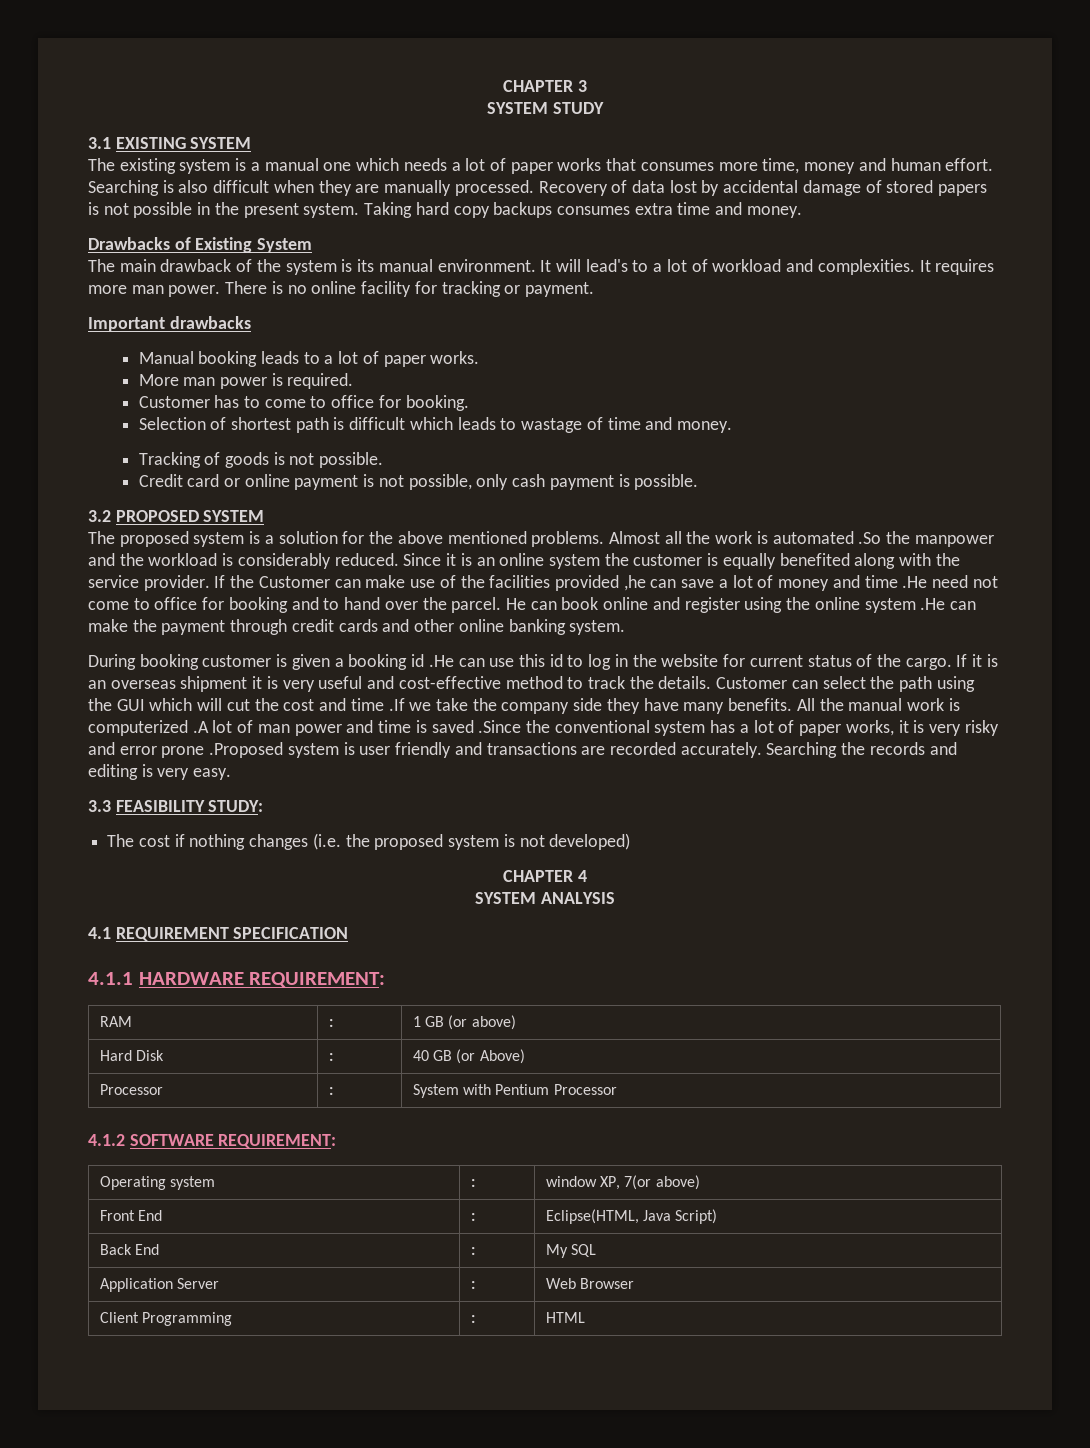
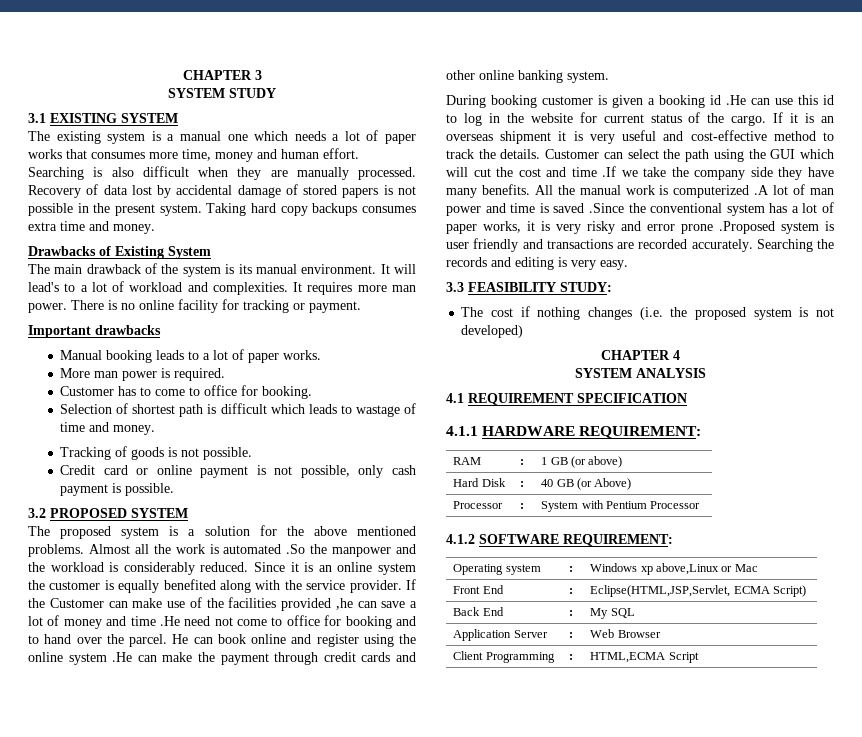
[545,1175,700,1190] window XP, 7(or above) -> [590,563,758,575] Windows xp above,Linux or Mac
[545,1209,672,1224] Eclipse(HTML, Java -> [590,585,770,597] Eclipse(HTML,JSP,Servlet, ECMA
[545,1312,585,1323] HTML -> [590,652,699,663] HTML,ECMA Script

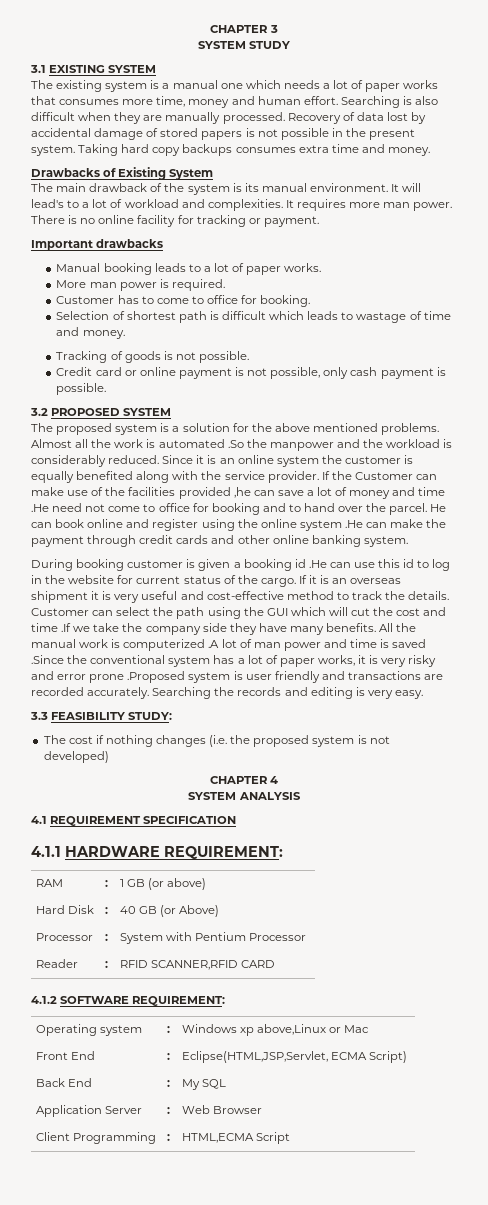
(701, 505) none -> [35,959,78,968] [104,961,108,968] [119,960,275,970] // Reader | : | RFID SCANNER,RFID CARD

